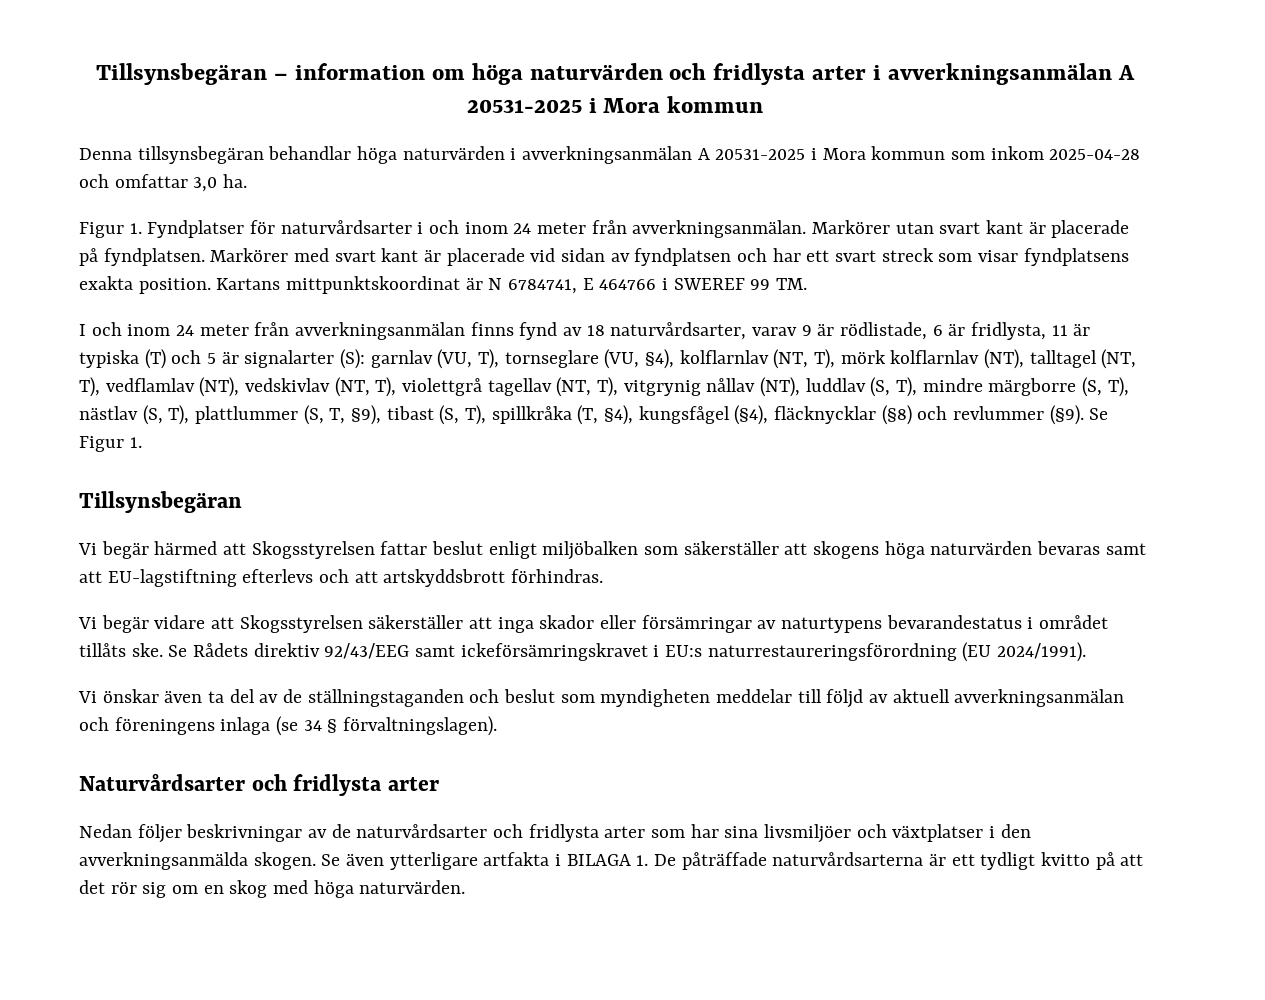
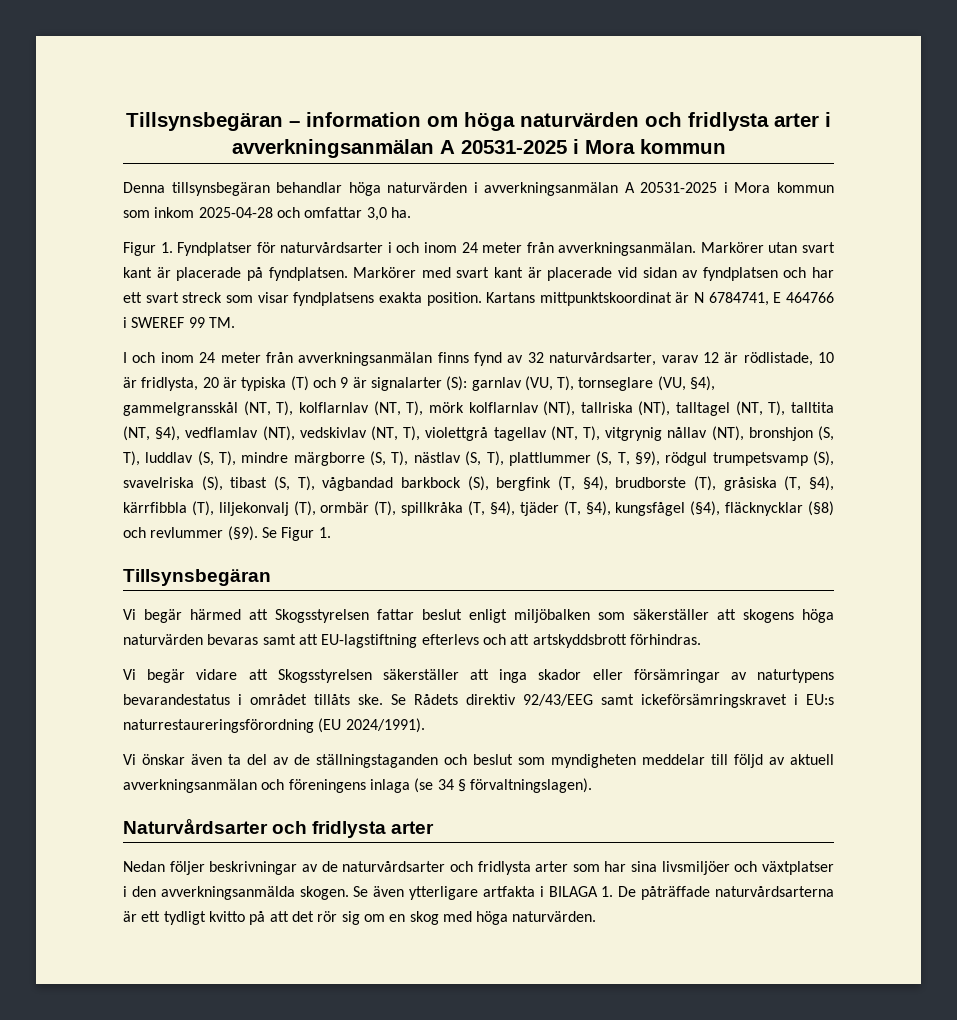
[586,325,605,336] 18 -> [527,352,544,363] 32
[801,325,812,336] 9 -> [702,352,719,363] 12
[932,325,943,336] 6 -> [818,352,834,363] 10
[1051,325,1068,336] 11 -> [202,377,219,388] 20
[207,353,217,364] 5 -> [340,377,349,388] 9
(675, 359) none -> [123,401,294,416] gammelgransskål (NT, T),
(1025, 359) none -> [580,401,671,416] tallriska (NT),
(100, 387) none -> [791,402,834,413] [123,426,181,441] talltita (NT, §4),
(801, 387) none -> [748,426,835,441] [123,451,140,466] bronshjon (S, T),
[386,405,572,425] tibast (S, T), spillkråka -> [665,451,835,466] [123,476,834,491] [123,501,559,516] rödgul trumpetsvamp (S), svavelriska (S), tibast (S, T), vågbandad barkbock (S), bergfink (T, §4), brudborste (T), gråsiska (T, §4), kärrfibbla (T), liljekonvalj (T), ormbär (T), spillkråka (T, §4), tjäder

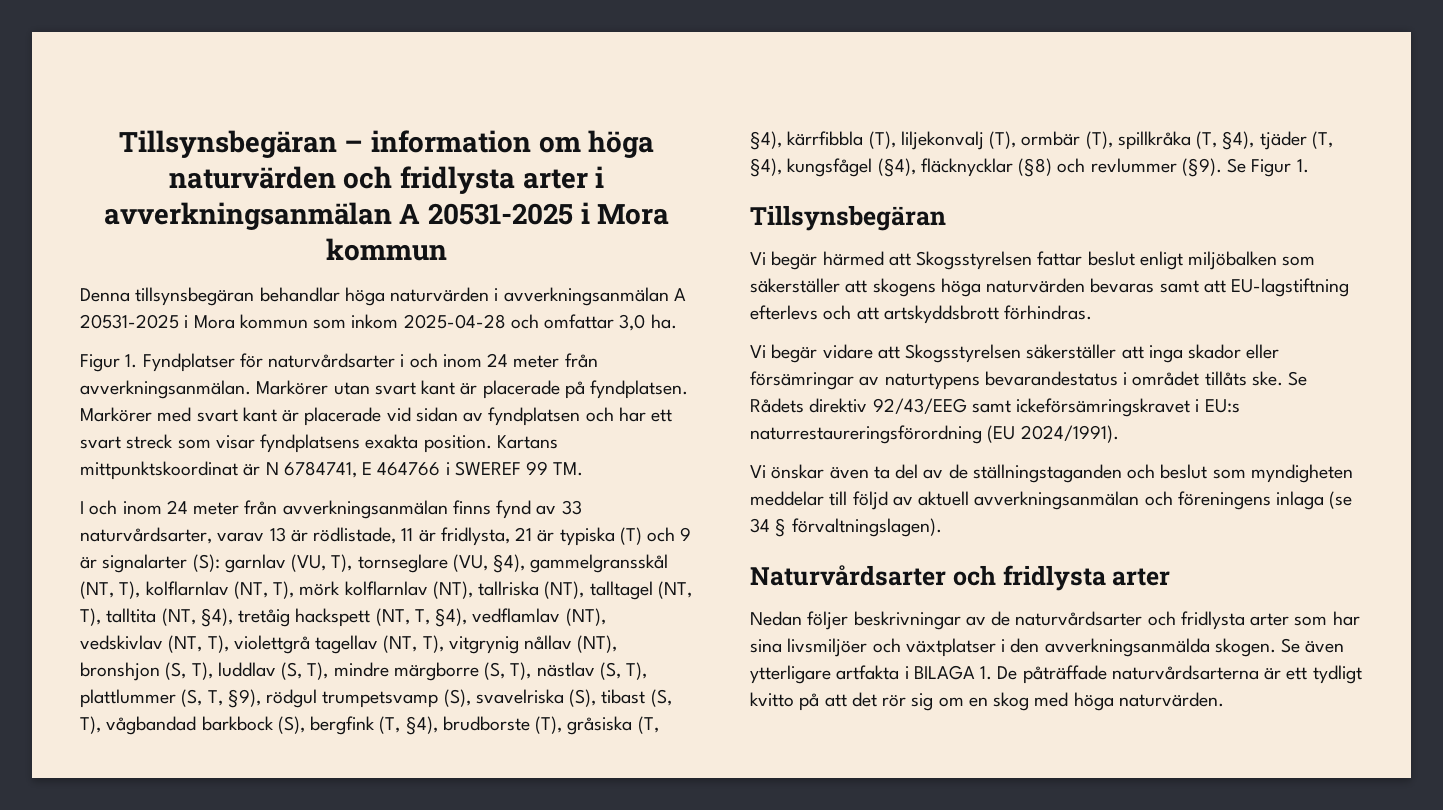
[527,352,544,363] 32 -> [561,500,582,515] 33
[702,352,719,363] 12 -> [269,527,286,542] 13
[818,352,834,363] 10 -> [401,528,414,541] 11
[202,377,219,388] 20 -> [515,527,533,541] 21
(181, 433) none -> [238,608,468,627] tretåig hackspett (NT, T, §4),

